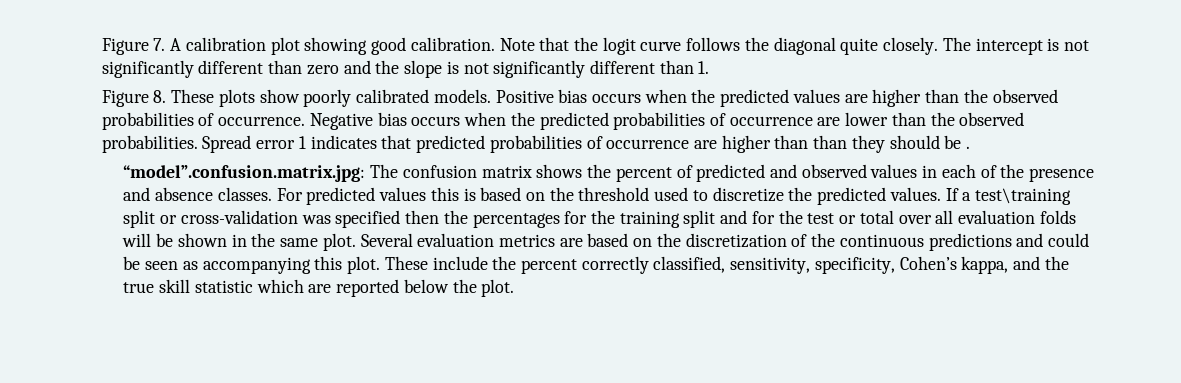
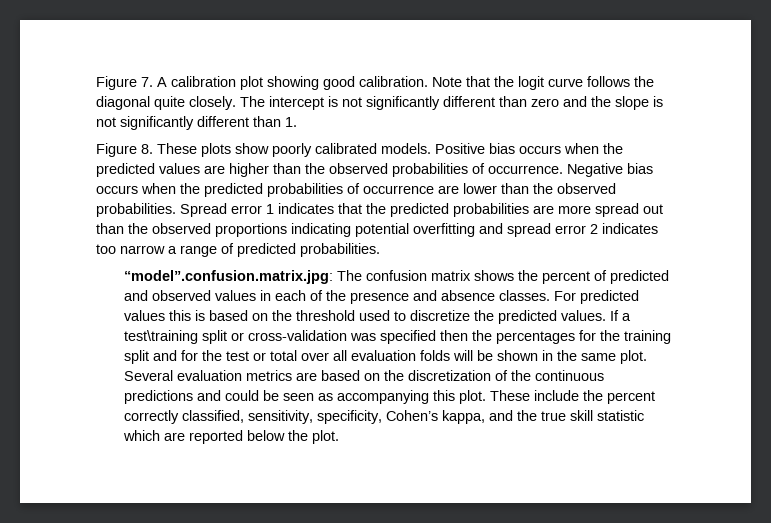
[416,135,971,153] predicted probabilities of occurrence are higher than than they should be . -> [365,203,663,217] [95,223,658,237] [95,243,380,257] the predicted probabilities are more spread out than the observed proportions indicating potential overfitting and spread error 2 indicates too narrow a range of predicted probabilities.

